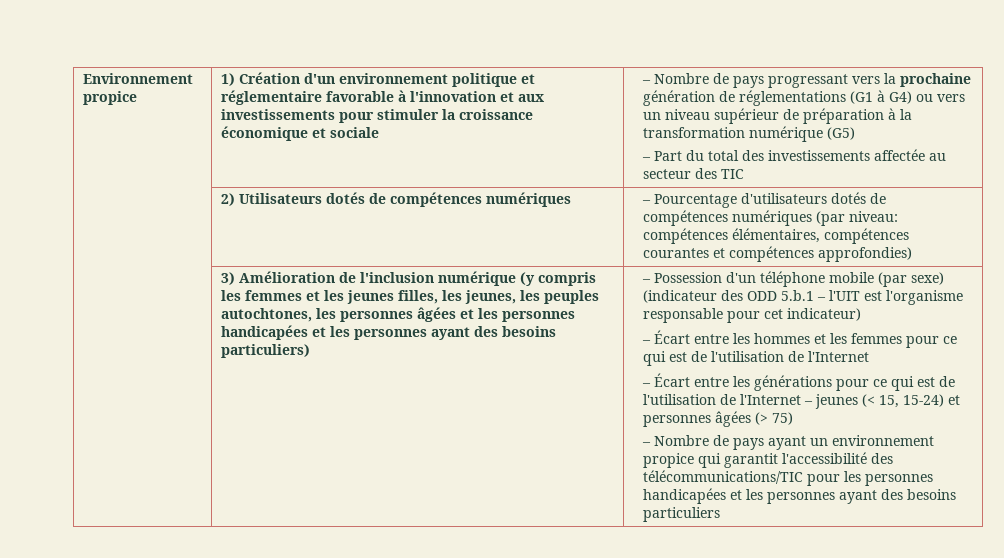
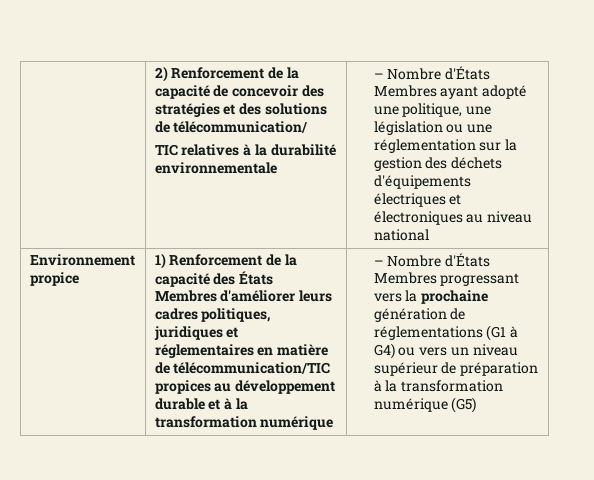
[82,73,193,84] [82,91,137,105] [220,72,535,87] [220,90,544,105] [220,109,533,123] [220,126,379,141] [642,73,765,88] Environnement propice | 1) Création d'un environnement politique et réglementaire favorable à l'innovation et aux investissements pour stimuler la croissance économique et sociale | – Nombre de pays -> [154,66,299,82] [154,85,324,99] [154,103,327,117] [154,121,308,133] [154,144,336,156] [154,162,277,174] [373,66,491,80] [373,85,528,99] [373,103,492,117] [373,121,493,135] [373,139,518,153] [373,157,503,171] [373,175,471,189] [373,193,462,207] [373,211,533,225] [373,229,429,241] [29,254,135,266] [29,272,79,286] [154,253,297,269] [154,271,274,287] [154,290,333,302] [154,308,271,322] [153,326,239,340] [154,344,329,358] [154,362,331,374] [154,380,336,394] [154,398,248,410] [154,416,334,430] [373,253,491,267] [373,272,437,284] | 2) Renforcement de la capacité de concevoir des stratégies et des solutions de télécommunication/ // TIC relatives à la durabilité environnementale | – Nombre d'États Membres ayant adopté une politique, une législation ou une réglementation sur la gestion des déchets d'équipements électriques et électroniques au niveau national // Environnement propice | 1) Renforcement de la capacité des États Membres d'améliorer leurs cadres politiques, juridiques et réglementaires en matière de télécommunication/TIC propices au développement durable et à la transformation numérique | – Nombre d'États Membres
[642,149,947,161] [643,168,745,179] [220,192,571,207] [642,192,887,208] [643,210,899,226] [643,228,910,244] [643,246,913,262] [220,271,596,286] [220,290,599,304] [220,307,575,322] [220,325,556,340] [220,344,310,358] [642,271,945,287] [643,290,964,305] [643,308,862,323] [642,330,958,348] [643,351,870,366] [642,373,956,391] [643,394,961,409] [643,411,794,427] [642,435,935,450] [643,452,894,468] [643,470,934,486] [643,488,957,504] [643,507,721,522] // – Part du total des investissements affectée au secteur des TIC // | 2) Utilisateurs dotés de compétences numériques | – Pourcentage d'utilisateurs dotés de compétences numériques (par niveau: compétences élémentaires, compétences courantes et compétences approfondies) // | 3) Amélioration de l'inclusion numérique (y compris les femmes et les jeunes filles, les jeunes, les peuples autochtones, les personnes âgées et les personnes handicapées et les personnes ayant des besoins particuliers) | – Possession d'un téléphone mobile (par sexe) (indicateur des ODD 5.b.1 – l'UIT est l'organisme responsable pour cet indicateur) // – Écart entre les hommes et les femmes pour ce qui est de l'utilisation de l'Internet // – Écart entre les générations pour ce qui est de l'utilisation de l'Internet – jeunes (< 15, 15-24) et personnes âgées (> 75) // – Nombre de pays ayant un environnement propice qui garantit l'accessibilité des télécommunications/TIC pour les personnes handicapées et les personnes ayant des besoins particuliers -> (477, 405) none

